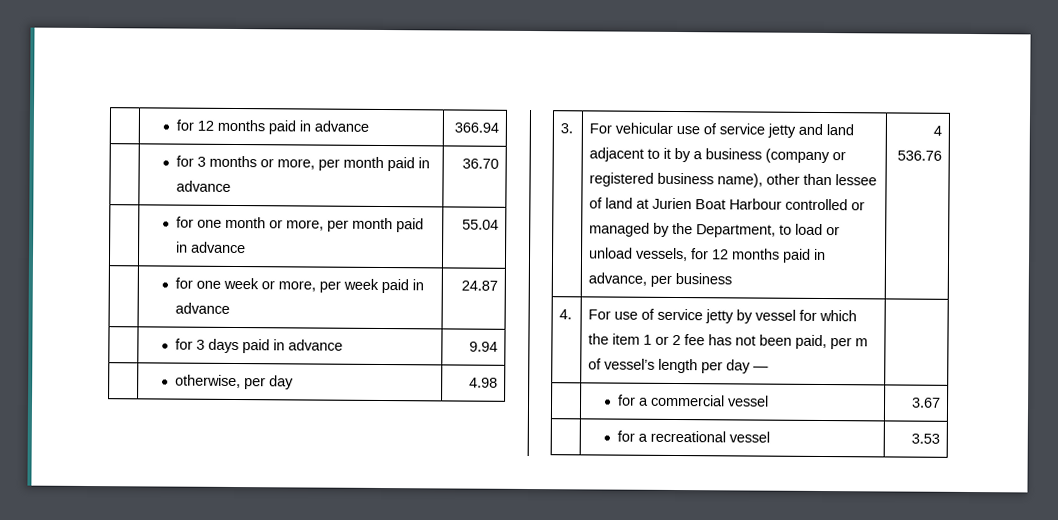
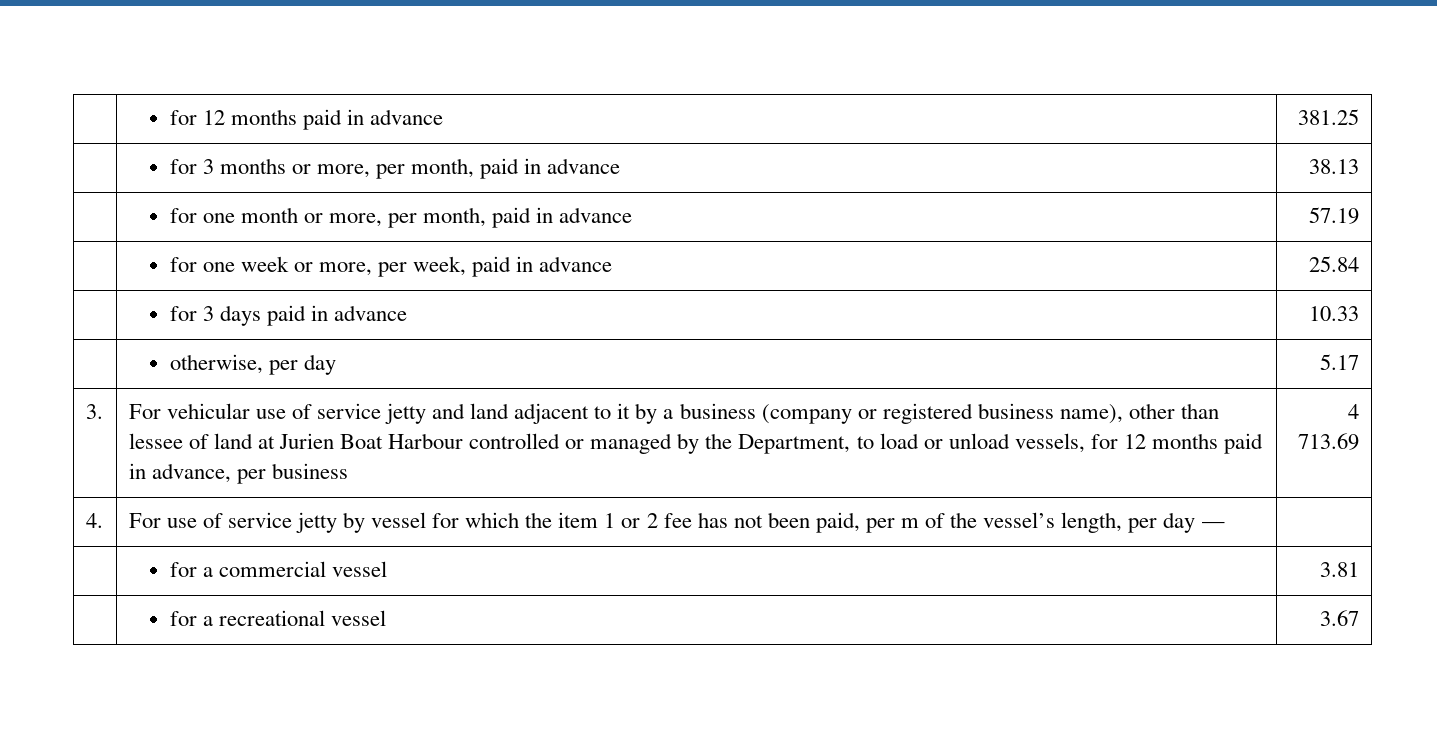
[453,122,499,133] 366.94 -> [1298,109,1360,125] 381.25
[343,156,431,172] [176,180,232,192] [461,158,499,169] month paid in advance | 36.70 -> [411,158,621,179] [1309,159,1360,174] month, paid in advance | 38.13
[352,217,425,233] [176,241,247,254] [461,219,499,230] month paid in advance | 55.04 -> [423,207,633,228] [1309,207,1360,224] month, paid in advance | 57.19
[343,278,425,294] [175,302,231,314] [460,280,498,291] week paid in advance | 24.87 -> [413,256,613,277] [1309,256,1360,272] week, paid in advance | 25.84
[468,341,498,352] 9.94 -> [1309,306,1360,321] 10.33
[468,377,498,388] 4.98 -> [1320,354,1360,370] 5.17
[896,150,942,161] 536.76 -> [1298,433,1360,450] 713.69
[604,358,699,374] vessel’s length -> [950,512,1123,533] the vessel’s length,
[911,397,941,408] 3.67 -> [1320,562,1360,577] 3.81
[910,433,940,444] 3.53 -> [1320,610,1360,626] 3.67

